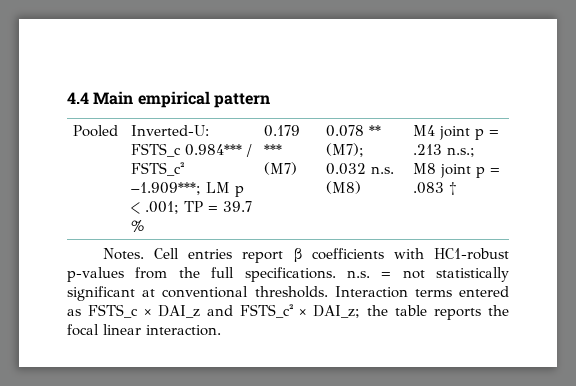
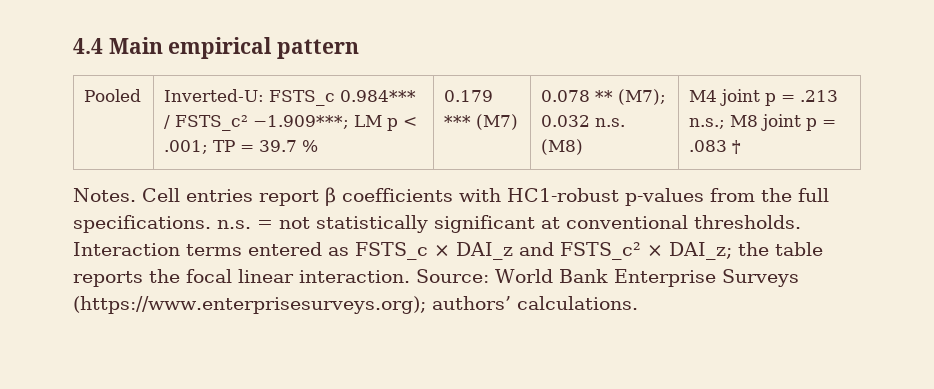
(221, 330) none -> [416,269,799,287] [73,296,638,314] Source: World Bank Enterprise Surveys (https://www.enterprisesurveys.org); authors’ calculations.

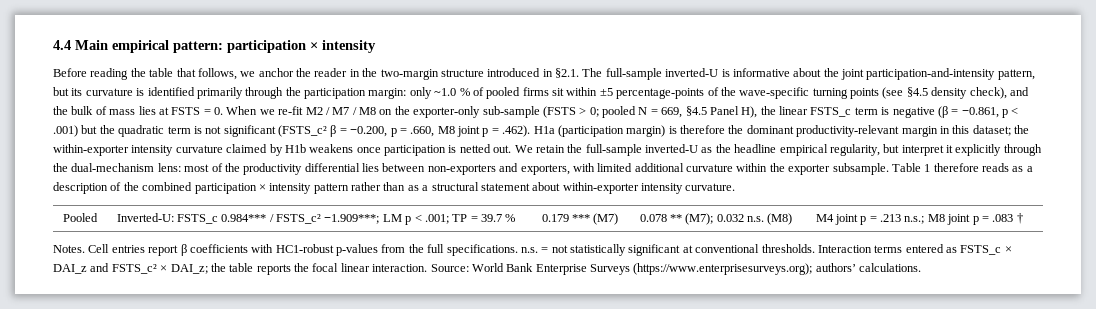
[277,39,360,59] pattern -> [173,40,376,53] [53,68,1035,80] [53,87,1029,99] [53,106,1019,118] [53,125,1029,137] [53,144,1042,156] [53,163,1033,175] [53,182,736,194] pattern: participation × intensity // Before reading the table that follows, we anchor the reader in the two-margin structure introduced in §2.1. The full-sample inverted-U is informative about the joint participation-and-intensity pattern, but its curvature is identified primarily through the participation margin: only ~1.0 % of pooled firms sit within ±5 percentage-points of the wave-specific turning points (see §4.5 density check), and the bulk of mass lies at FSTS = 0. When we re-fit M2 / M7 / M8 on the exporter-only sub-sample (FSTS > 0; pooled N = 669, §4.5 Panel H), the linear FSTS_c term is negative (β = −0.861, p < .001) but the quadratic term is not significant (FSTS_c² β = −0.200, p = .660, M8 joint p = .462). H1a (participation margin) is therefore the dominant productivity-relevant margin in this dataset; the within-exporter intensity curvature claimed by H1b weakens once participation is netted out. We retain the full-sample inverted-U as the headline empirical regularity, but interpret it explicitly through the dual-mechanism lens: most of the productivity differential lies between non-exporters and exporters, with limited additional curvature within the exporter subsample. Table 1 therefore reads as a description of the combined participation × intensity pattern rather than as a structural statement about within-exporter intensity curvature.

